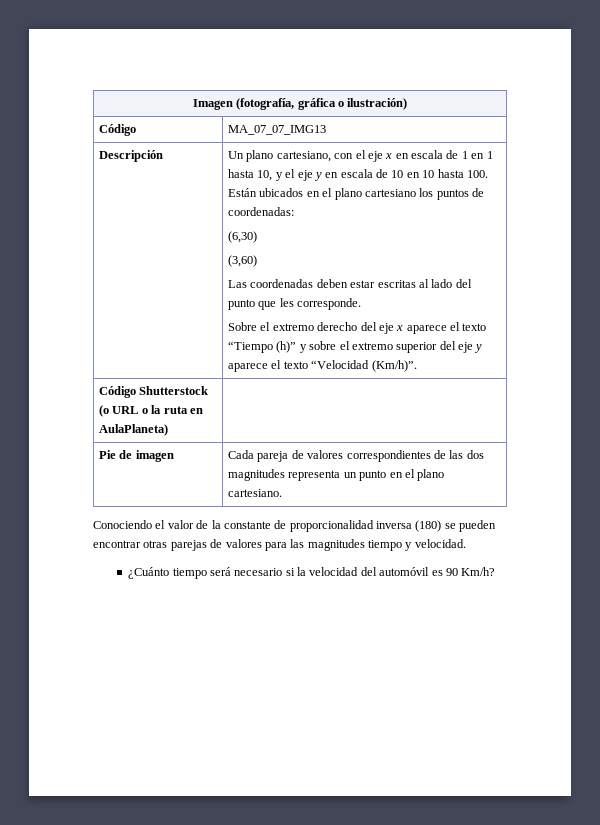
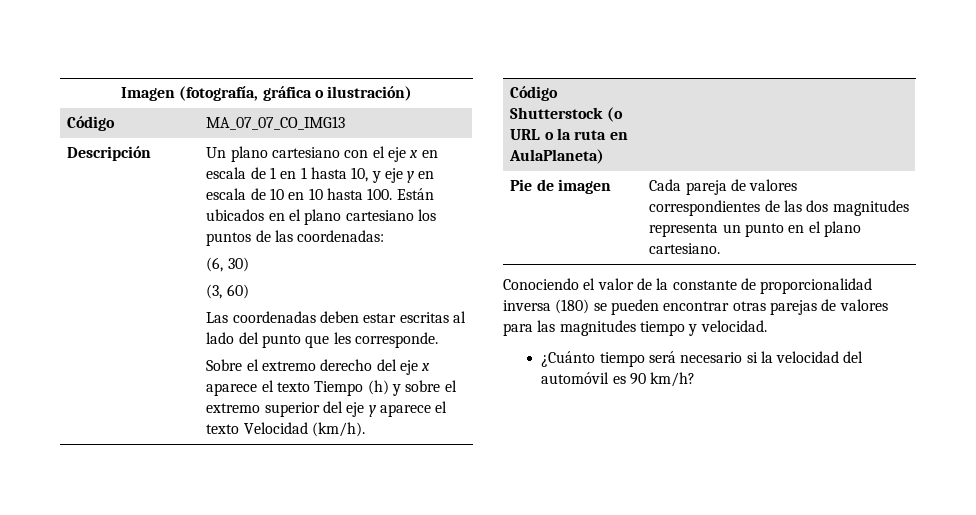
[228,125,327,135] MA_07_07_IMG13 -> [206,116,346,130] MA_07_07_CO_IMG13
[276,151,331,162] cartesiano, -> [271,147,340,158] cartesiano
[285,169,296,178] el -> (381, 177) none
(485, 192) none -> [274,230,293,242] las
[228,231,258,243] [228,255,258,267] (6,30) // (3,60) -> [206,257,249,272] [206,284,249,299] (6, 30) // (3, 60)
[228,341,297,353] “Tiempo (h)” -> [314,380,389,396] Tiempo (h)
[311,360,417,372] “Velocidad (Km/h)”. -> [243,422,365,437] Velocidad (km/h).
[461,567,496,576] Km/h? -> [650,372,696,387] km/h?

